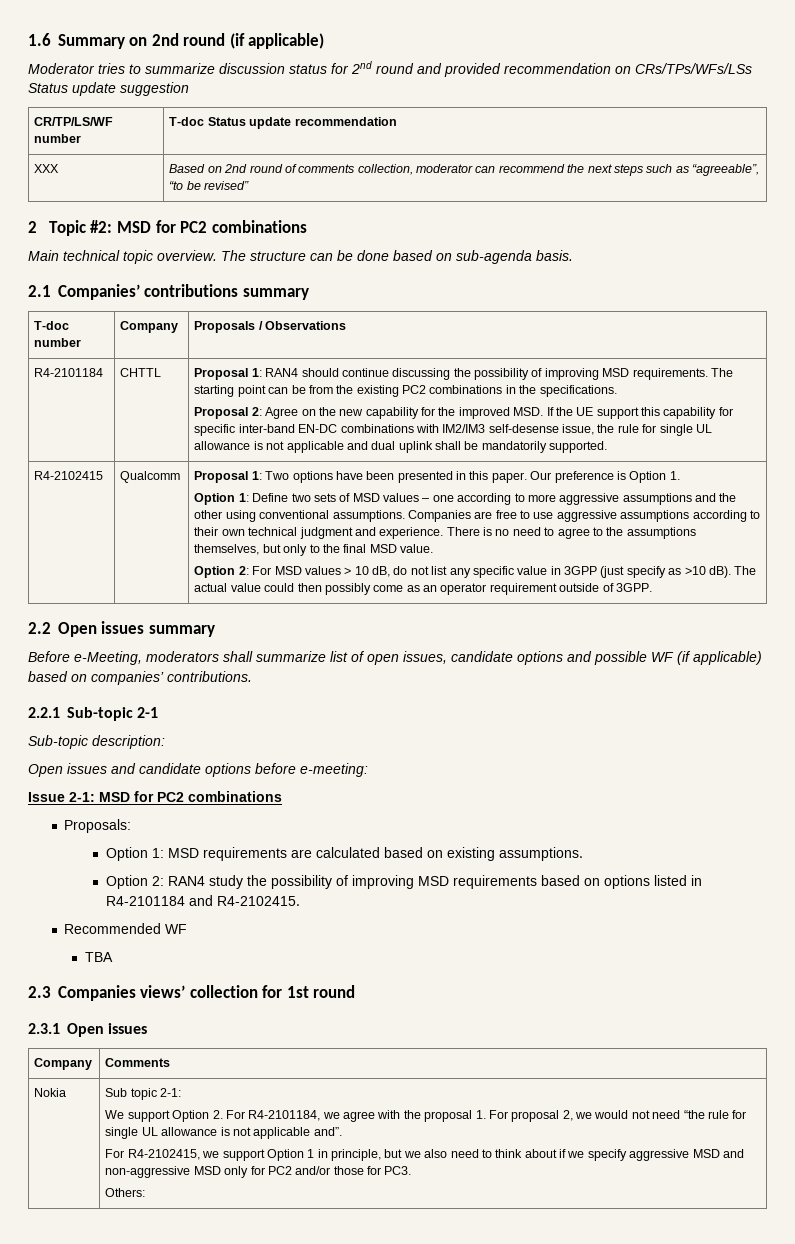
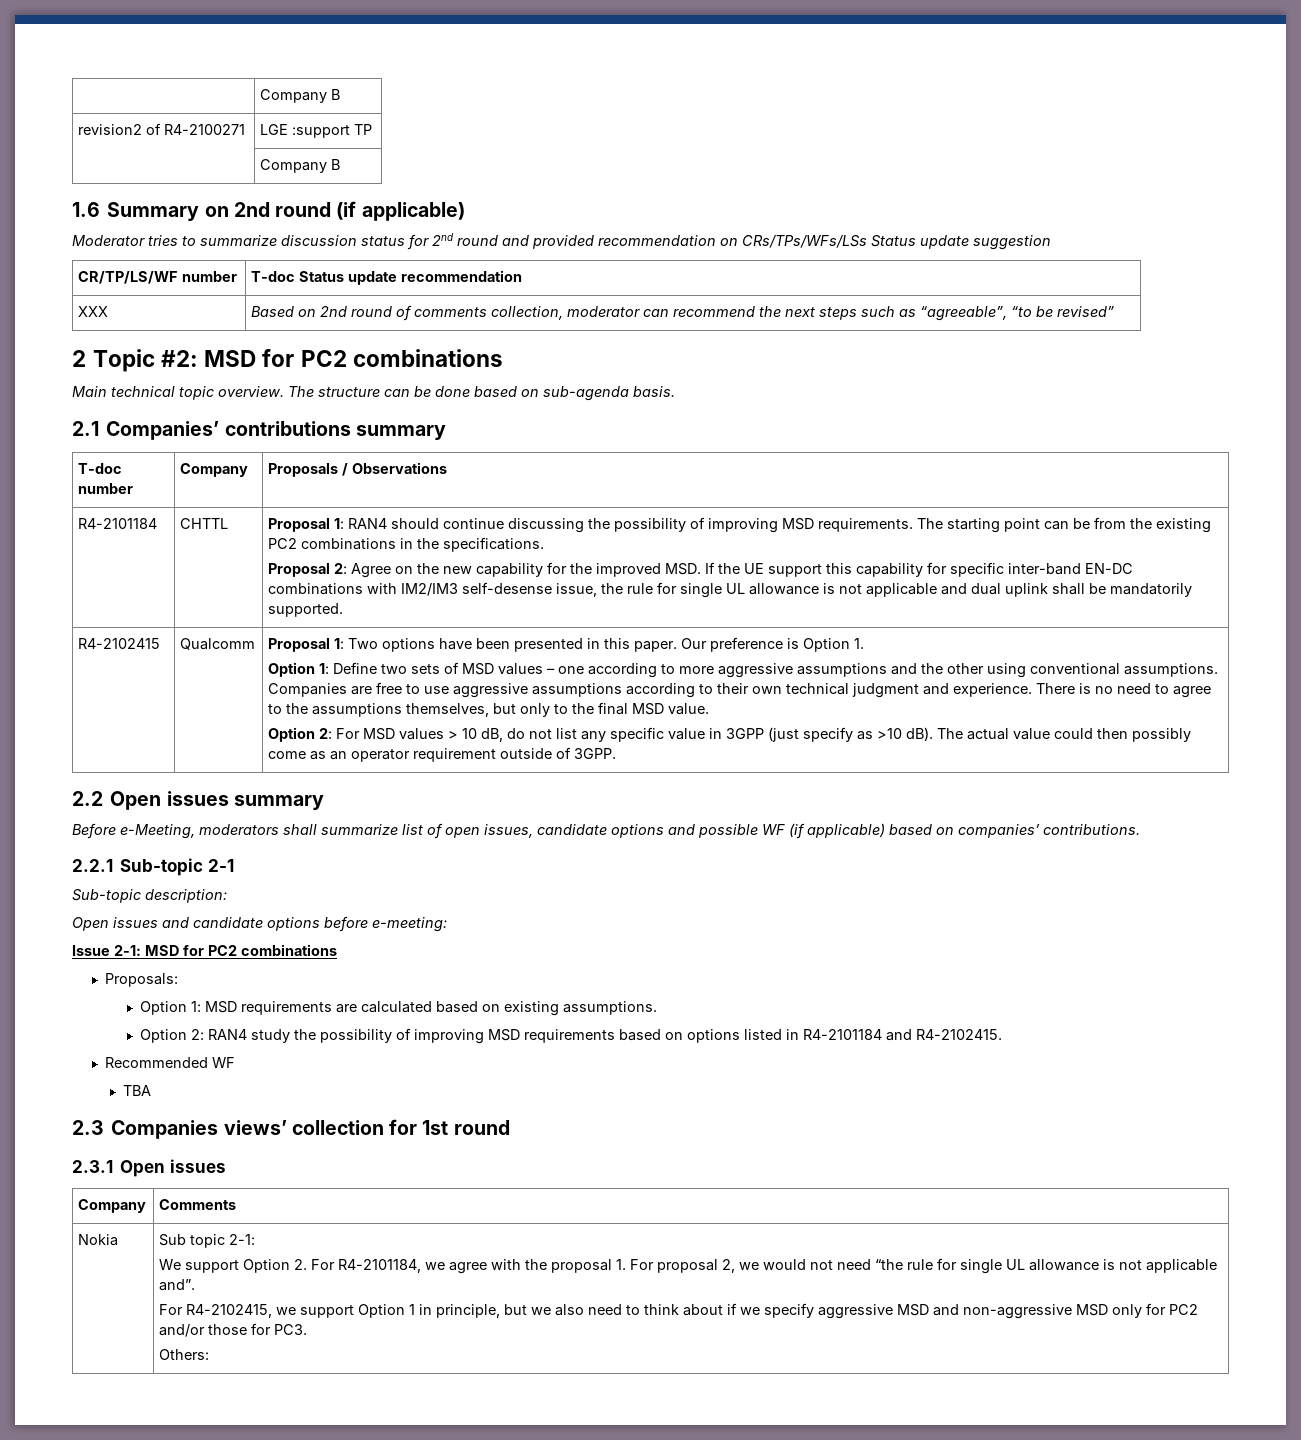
(28, 39) none -> [260,89,341,103] [78,123,246,135] [260,124,373,138] [260,159,341,173] | Company B // revision2 of R4-2100271 | LGE :support TP // | Company B //

